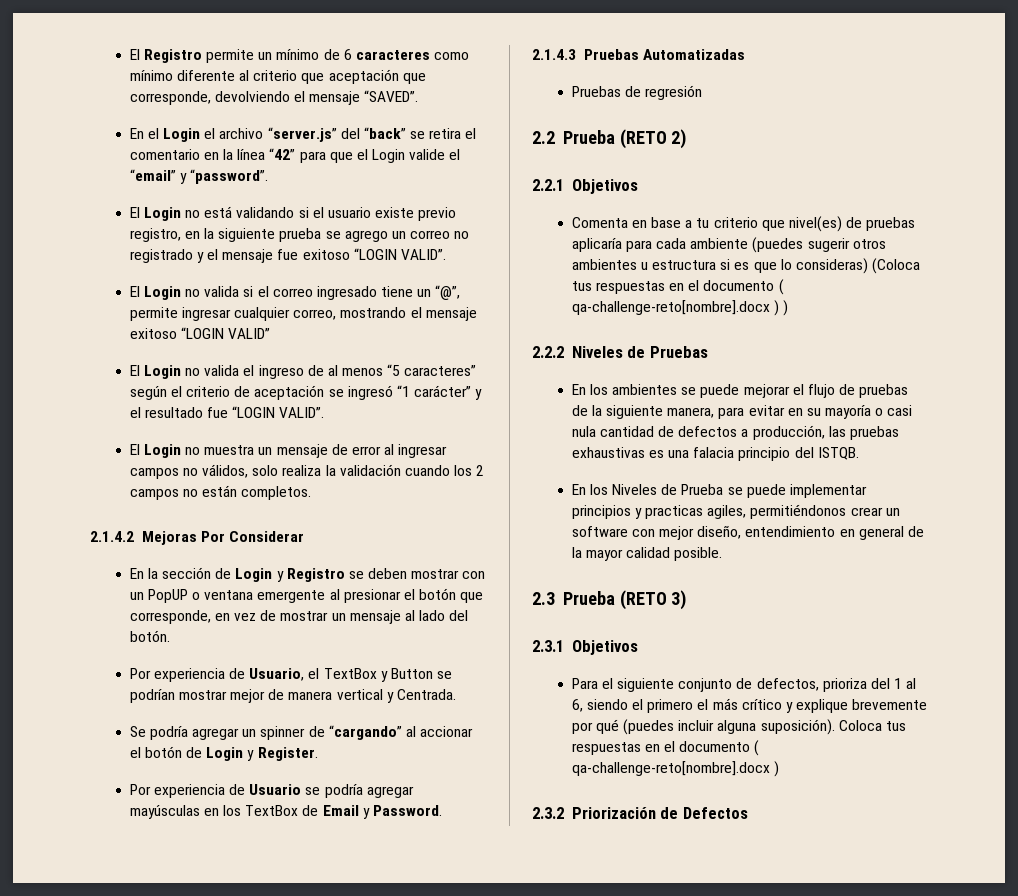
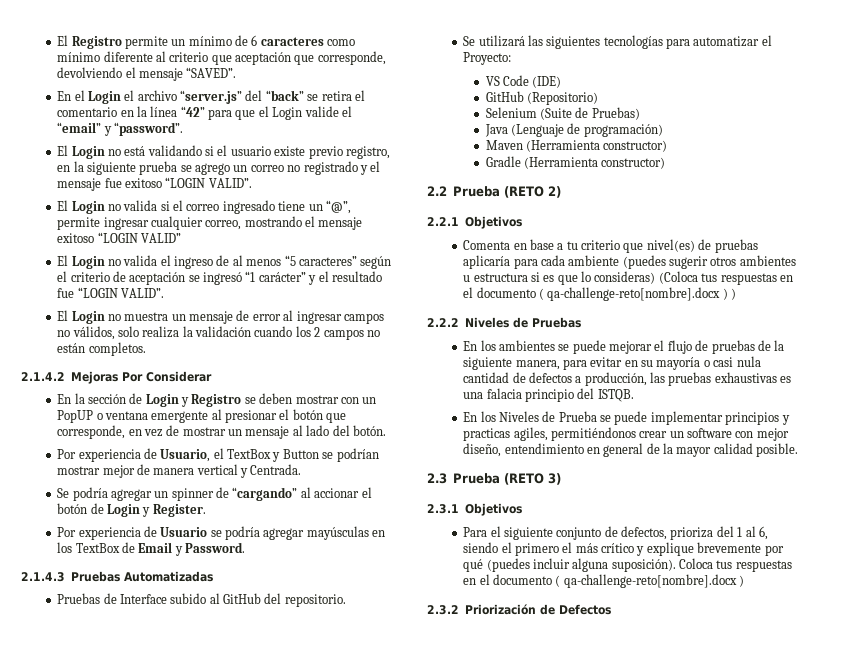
[644,85,702,100] regresión -> [119,593,346,607] [463,35,772,49] [463,52,512,65] [485,75,562,88] [485,91,599,105] [485,107,640,120] [484,123,663,137] [485,140,668,152] [485,156,666,169] Interface subido al GitHub del repositorio. // Se utilizará las siguientes tecnologías para automatizar el Proyecto: // VS Code (IDE) // GitHub (Repositorio) // Selenium (Suite de Pruebas) // Java (Lenguaje de programación) // Maven (Herramienta constructor) // Gradle (Herramienta constructor)

